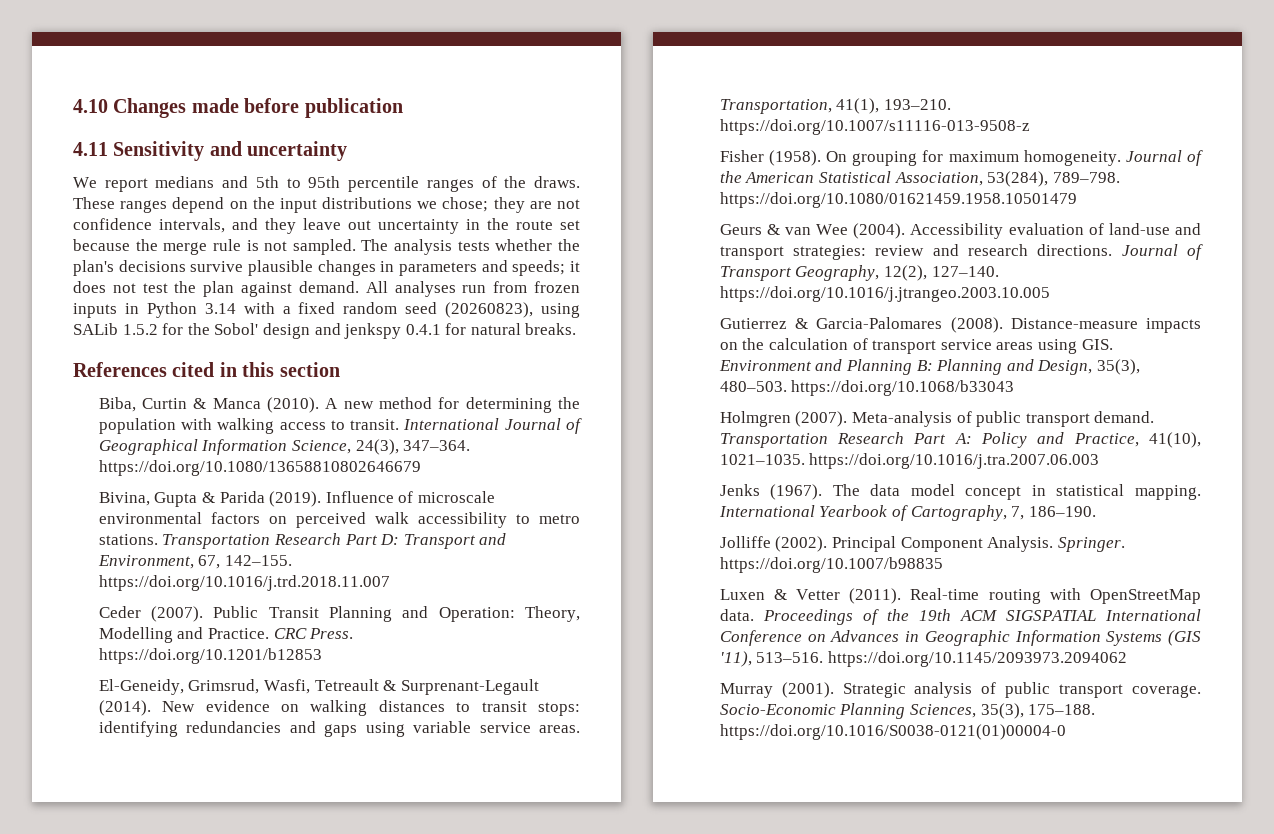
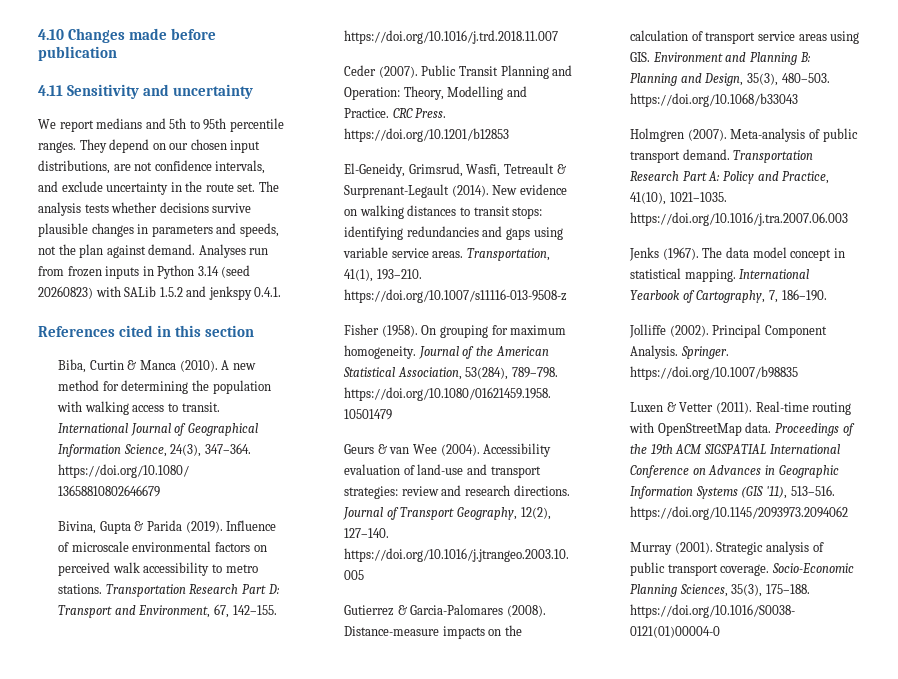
[426,176,580,192] [73,197,525,213] ranges of the draws. These ranges depend on the input distributions we chose; they -> [38,139,261,153] [38,160,110,174] ranges. They depend on our chosen input distributions,
[265,218,371,234] they leave out -> [61,181,103,192] exclude
[560,220,580,230] [73,239,356,255] set because the merge rule is not sampled. -> [237,183,256,192] set.
[557,239,580,251] [73,260,114,276] the plan's -> (158, 207) none
[512,260,580,276] [73,281,168,293] speeds; it does not test -> [239,223,279,237] [38,246,56,255] speeds, not
[365,281,456,297] All analyses -> [198,244,246,258] Analyses
[243,302,580,318] [73,323,577,339] with a fixed random seed (20260823), using SALib 1.5.2 for the Sobol' design and jenkspy 0.4.1 for natural breaks. -> [221,265,251,278] [38,286,282,300] (seed 20260823) with SALib 1.5.2 and jenkspy 0.4.1.

